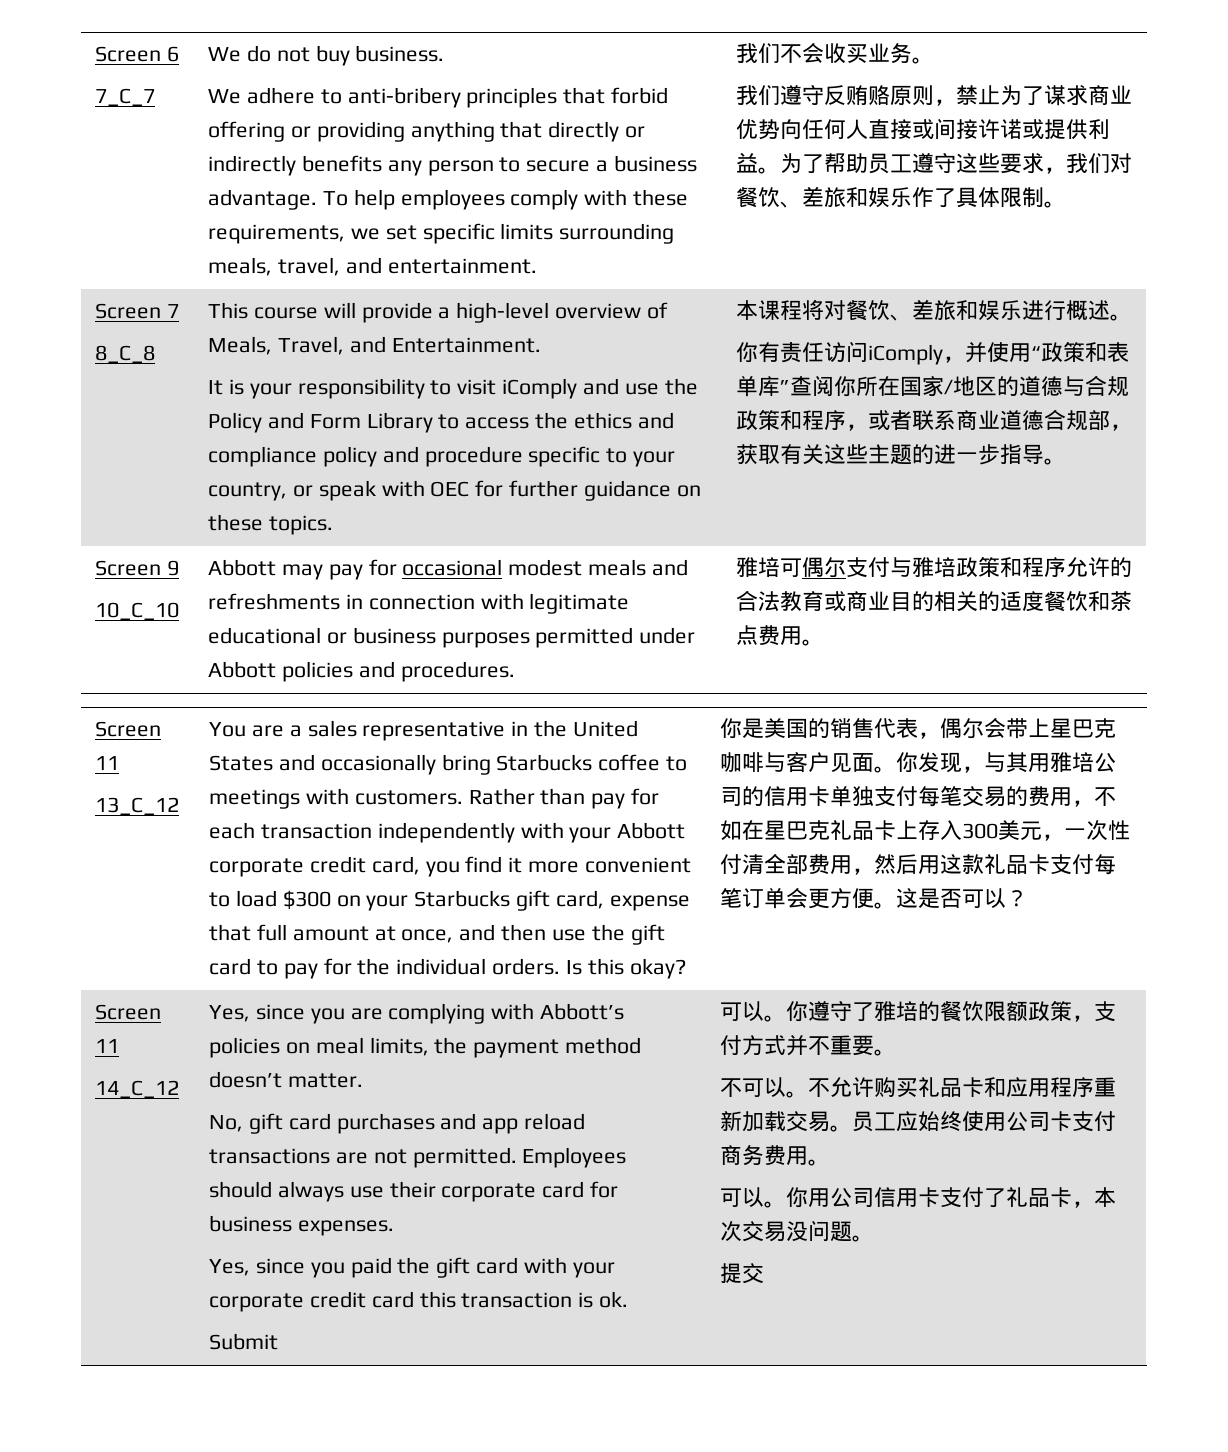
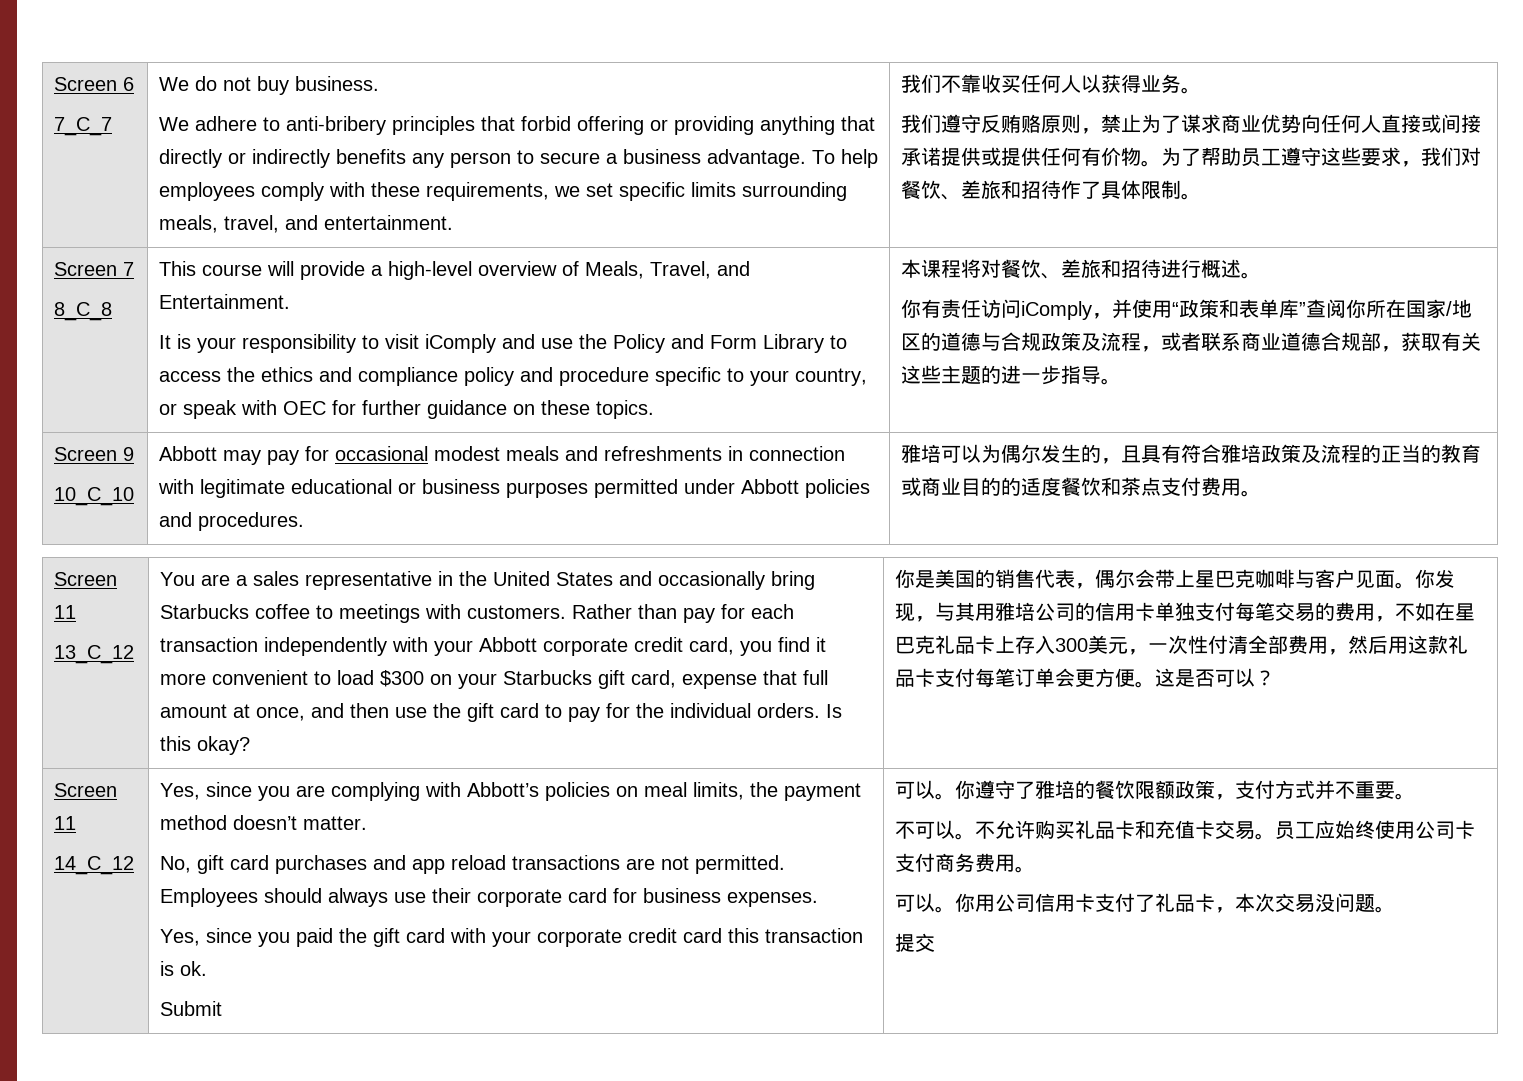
[802,43,869,64] 会收买 -> [960,74,1141,93] 靠收买任何人以获得
[978,119,1111,140] [736,152,759,173] 许诺或提供利益 -> [900,147,1141,166] 承诺提供或提供任何有价物
[868,187,913,208] 娱乐 -> [1020,180,1061,199] 招待
[978,300,1023,321] 娱乐 -> [1120,259,1161,278] 招待
[780,410,847,430] 和程序 -> [1080,332,1141,351] 及流程
[802,557,1133,578] [736,590,781,611] 偶尔支付与雅培政策和程序允许的合法 -> [960,444,1441,464] 以为偶尔发生的，且具有符合雅培政策及流程的正当的
[934,591,979,612] 相关 -> (1001, 486) none
(759, 635) none -> [1160,477,1201,496] 支付
[1006,1077,1117,1098] [720,1111,787,1132] 应用程序重新加载 -> [1154,820,1215,839] 充值卡

